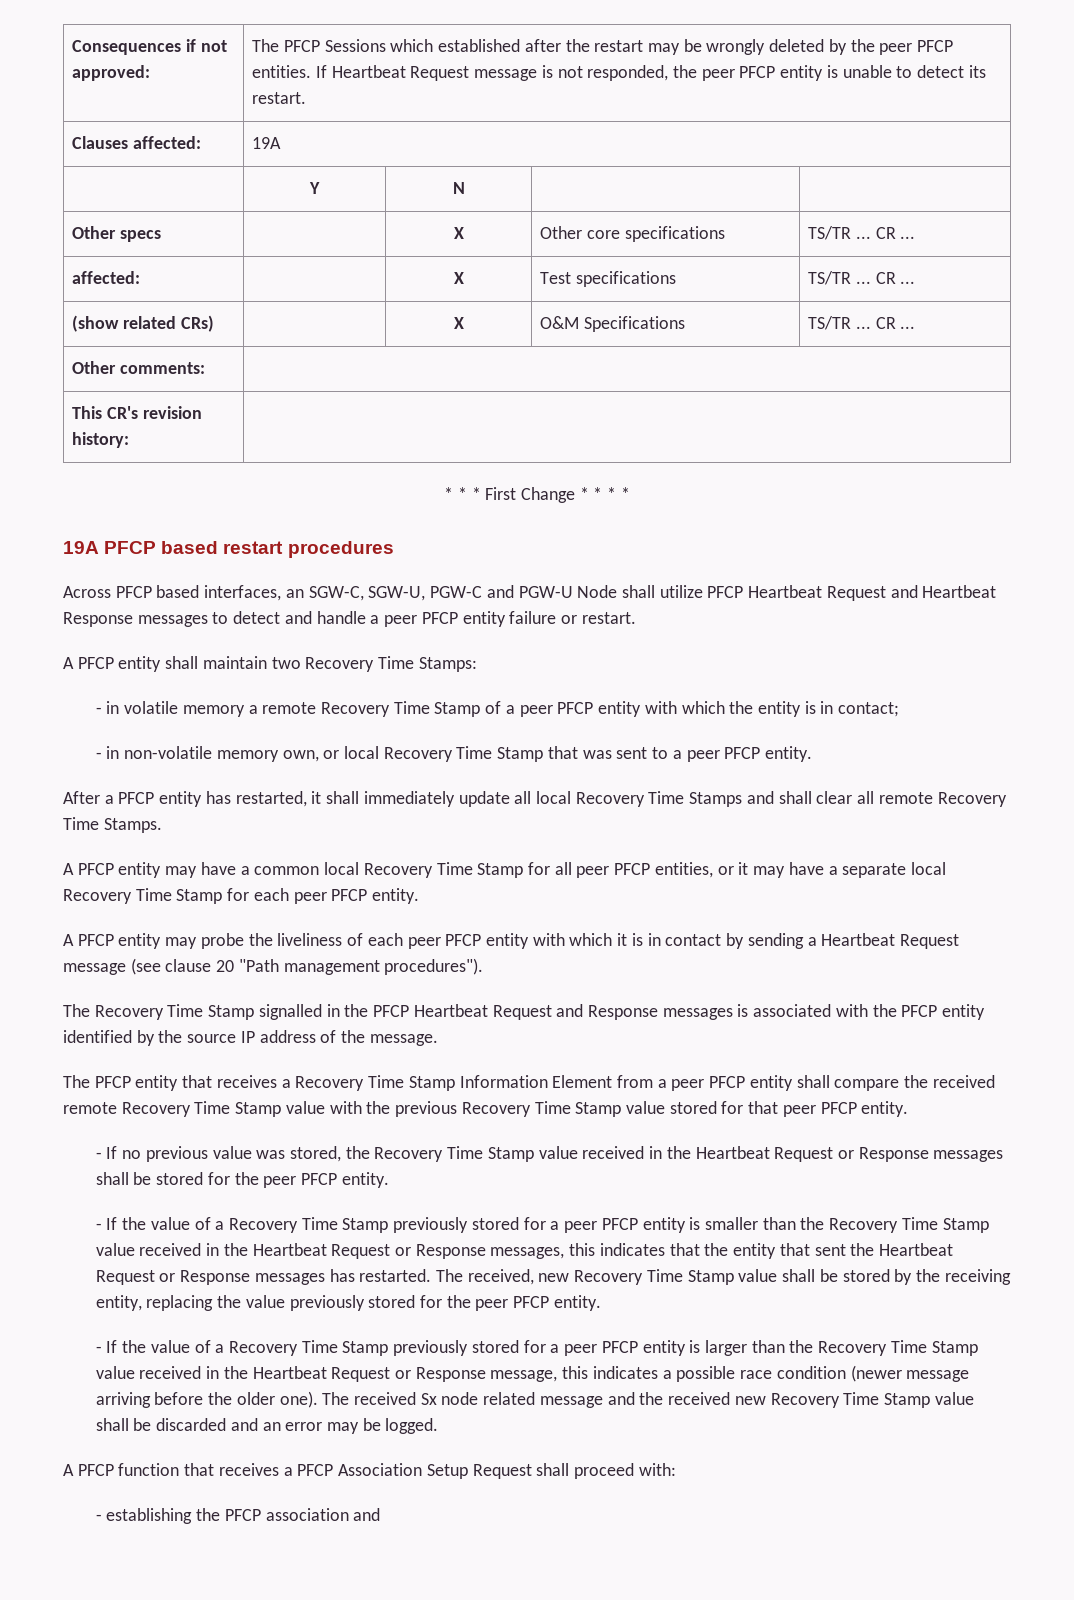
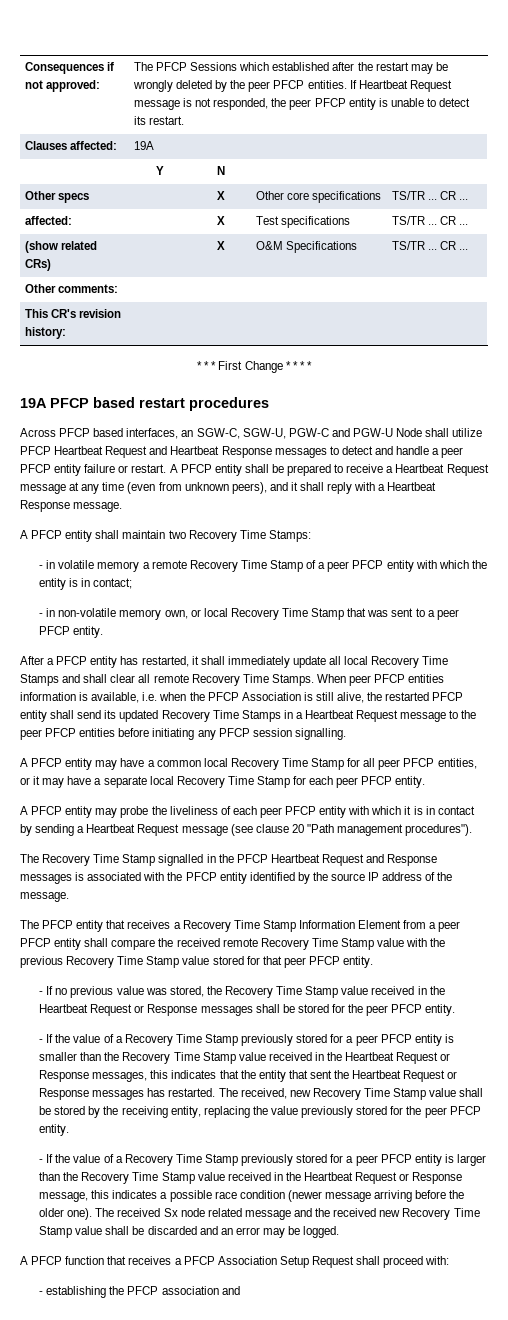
(636, 618) none -> [169,464,489,476] [20,482,437,494] [20,500,123,512] A PFCP entity shall be prepared to receive a Heartbeat Request message at any time (even from unknown peers), and it shall reply with a Heartbeat Response message.
(162, 825) none -> [316,674,445,686] [20,692,464,703] [20,710,477,722] [20,728,346,740] When peer PFCP entities information is available, i.e. when the PFCP Association is still alive, the restarted PFCP entity shall send its updated Recovery Time Stamps in a Heartbeat Request message to the peer PFCP entities before initiating any PFCP session signalling.

